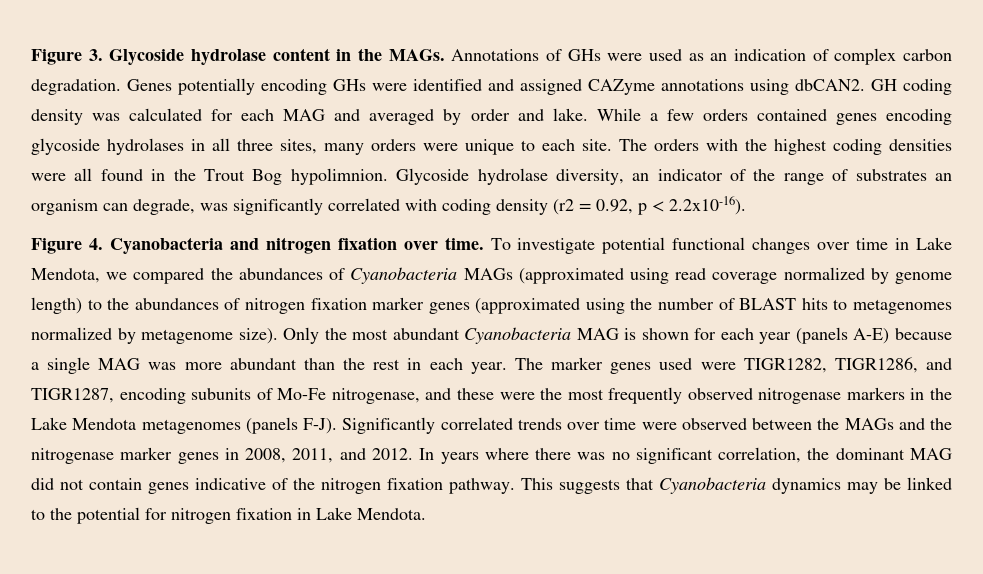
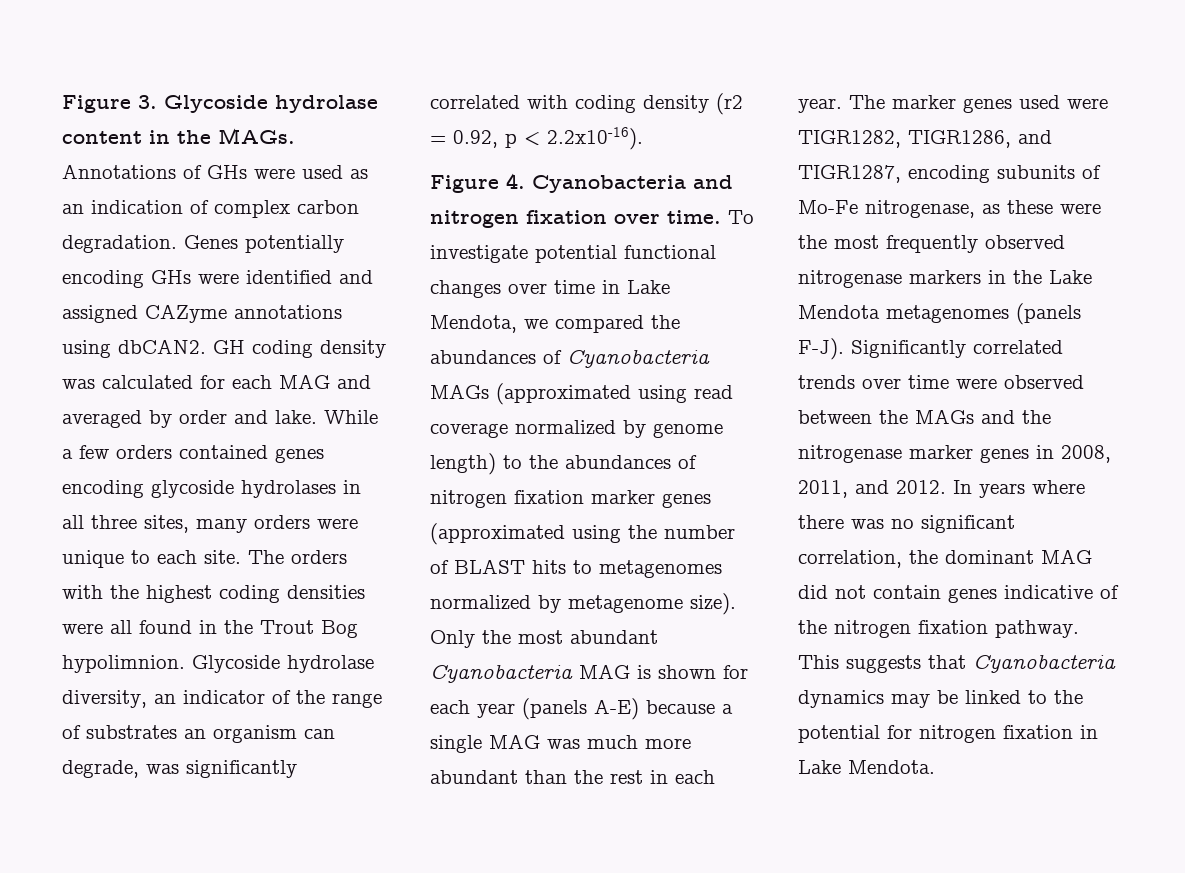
(177, 366) none -> [587,735,638,749] much
[425,388,452,400] and -> [982,204,1000,214] as

